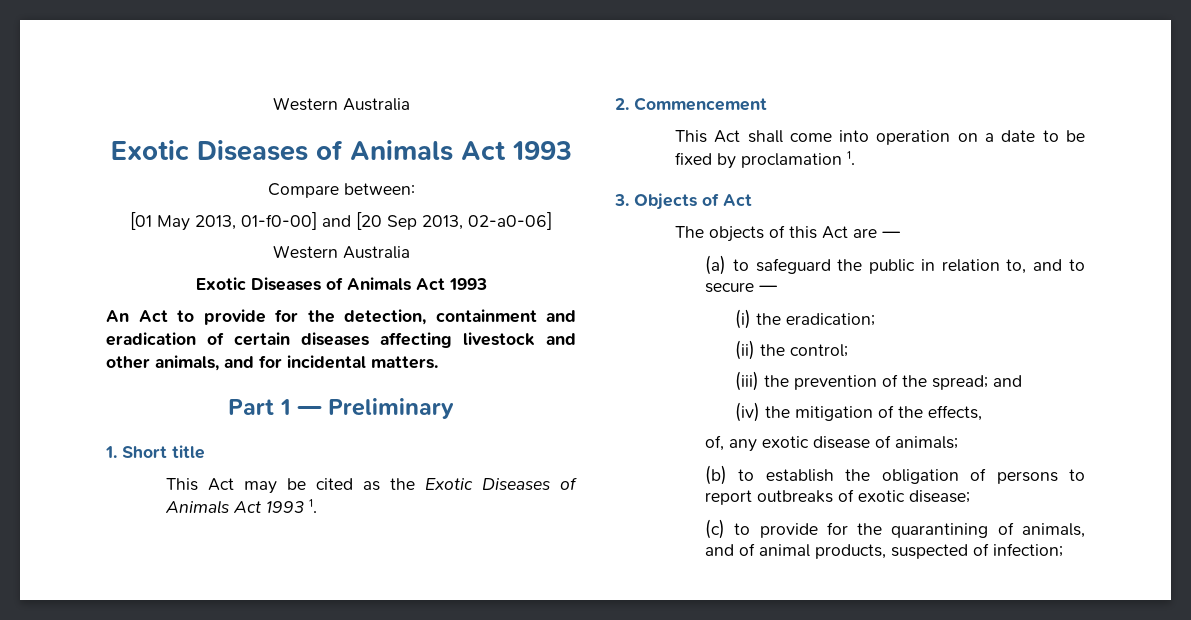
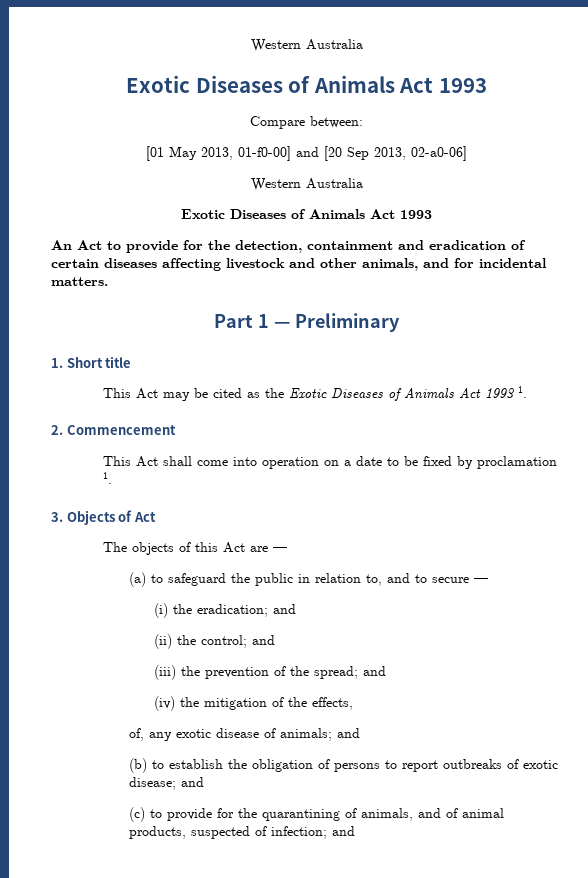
(875, 319) none -> [273,604,297,614] and
(848, 350) none -> [252,635,276,645] and
(958, 442) none -> [336,728,360,738] and
(970, 496) none -> [180,777,204,787] and
(1063, 550) none -> [331,826,355,836] and

